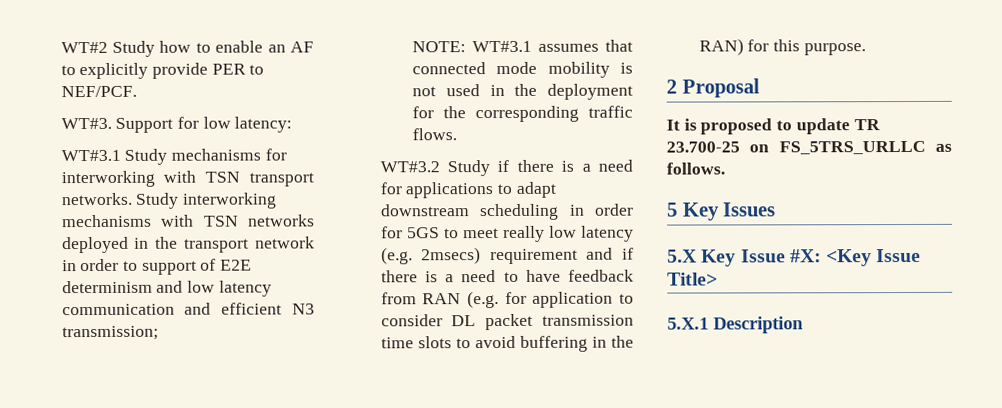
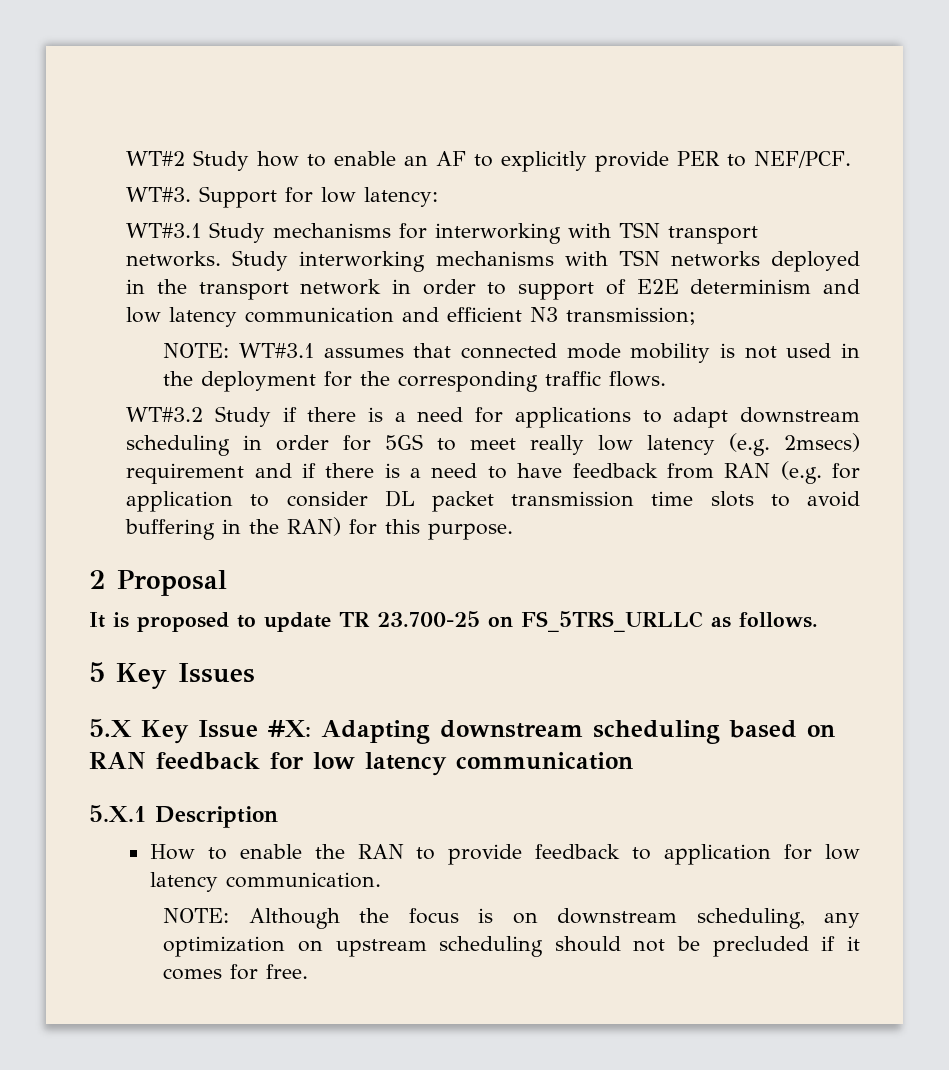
[826,248,922,267] [667,272,718,286] [667,316,804,334] <Key Issue Title> // 5.X.1 Description -> [321,720,835,744] [89,752,633,776] [89,805,278,828] [149,844,860,865] [149,872,381,892] [163,908,860,929] [163,936,861,957] [163,964,309,980] Adapting downstream scheduling based on RAN feedback for low latency communication // 5.X.1 Description // How to enable the RAN to provide feedback to application for low latency communication. // NOTE: Although the focus is on downstream scheduling, any optimization on upstream scheduling should not be precluded if it comes for free.

